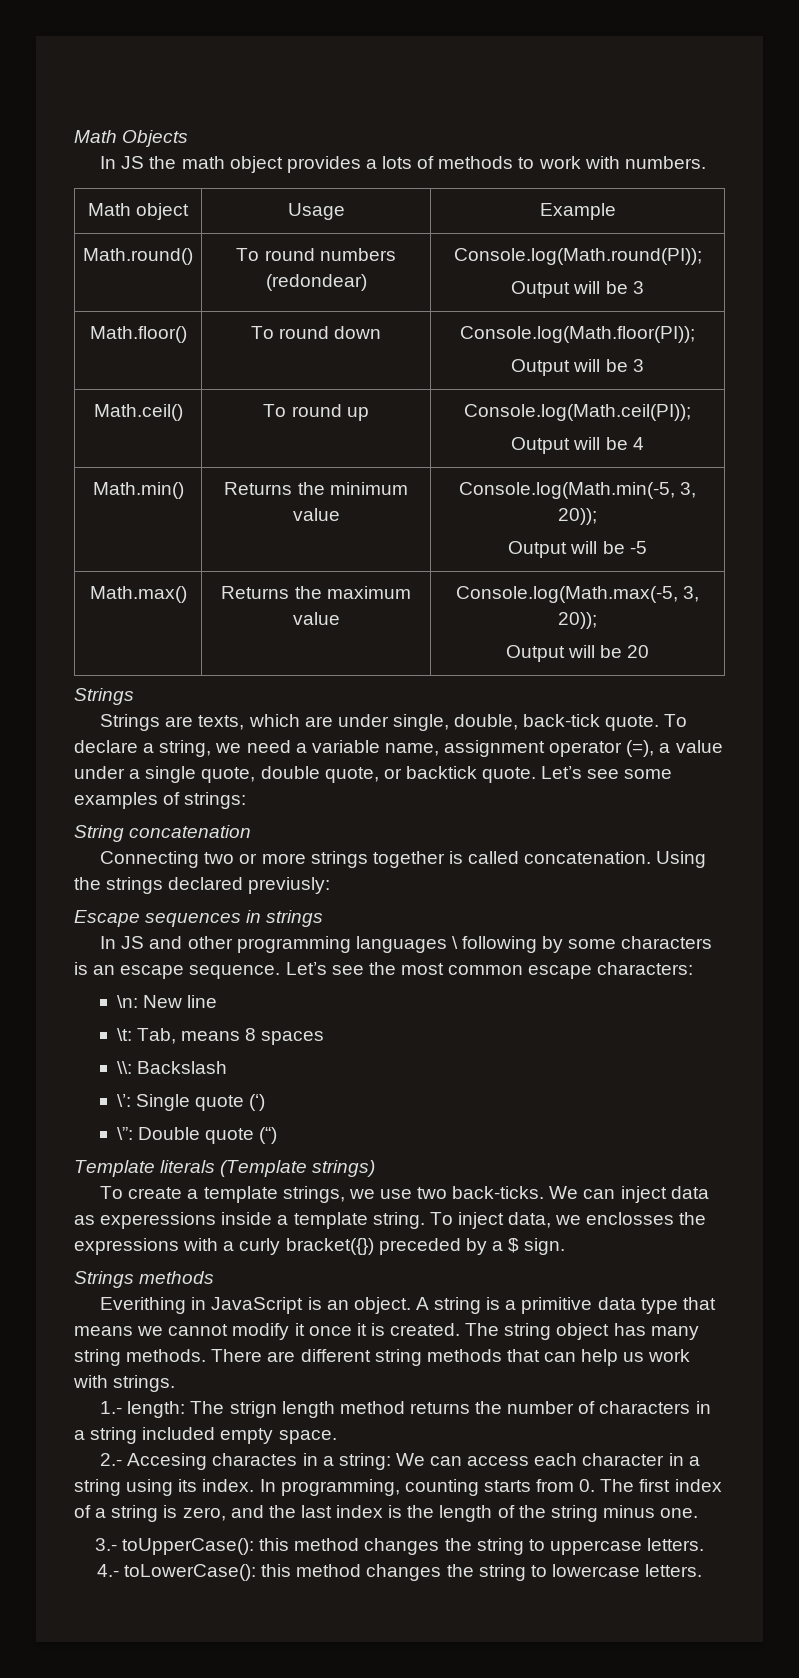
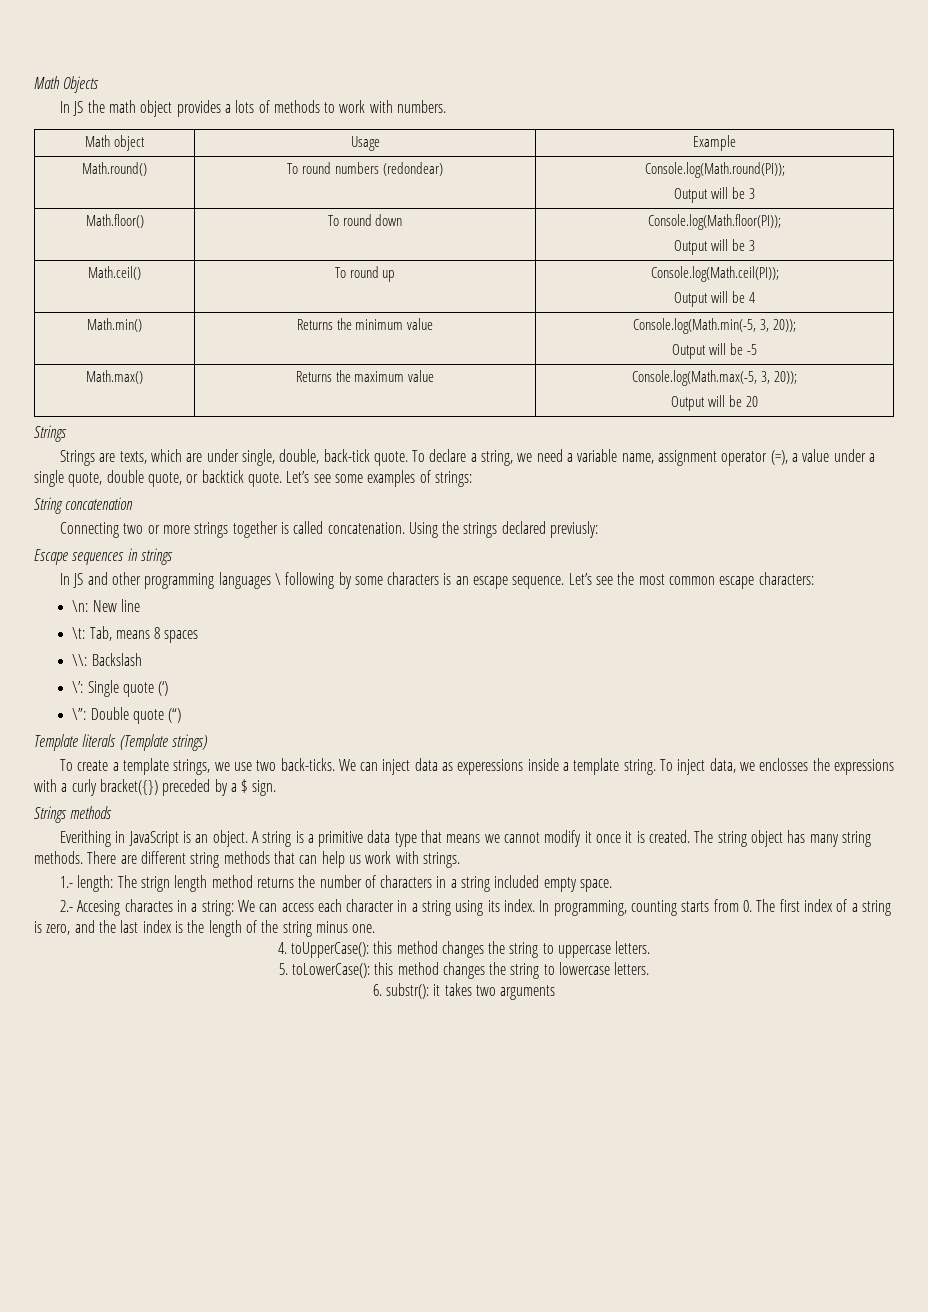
[94,1538,117,1551] 3.- -> [277,942,287,954] 4.
[96,1564,119,1577] 4.- -> [278,963,288,975] 5.
(703, 1570) none -> [372,983,556,1000] // 6. substr(): it takes two arguments

